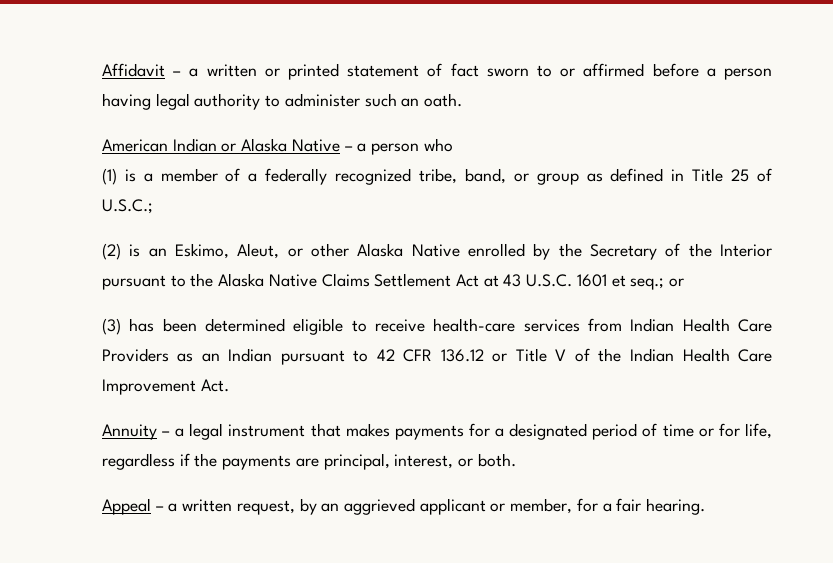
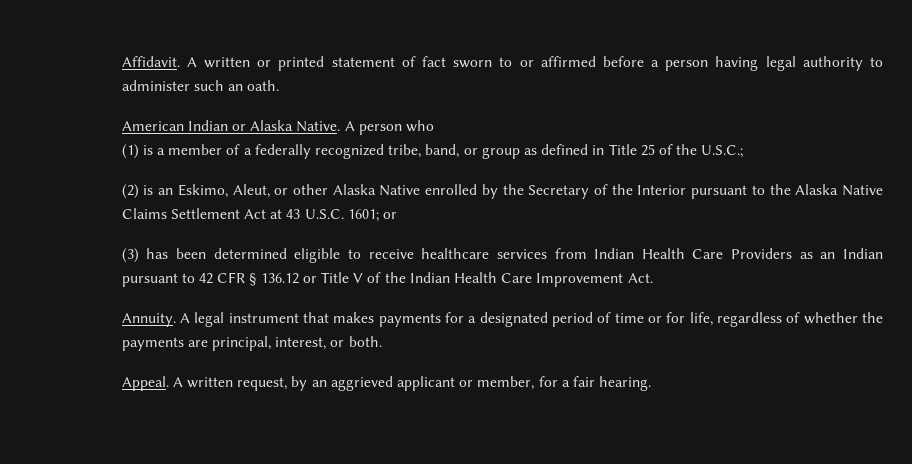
[101,63,199,77] Affidavit – a -> [121,56,197,67] Affidavit. A
[291,139,367,152] Native – a -> [296,121,355,132] Native. A
(772, 175) none -> [676,144,698,155] the
[576,274,665,290] 1601 et seq.; -> [347,209,379,222] 1601;
[433,318,516,332] health-care -> [421,248,490,259] healthcare
(433, 355) none -> [249,273,257,286] §
[101,424,185,440] Annuity – a -> [121,313,191,327] Annuity. A
[179,453,190,466] if -> [786,312,858,324] of whether
[101,498,178,515] Appeal – a -> [121,376,183,391] Appeal. A

